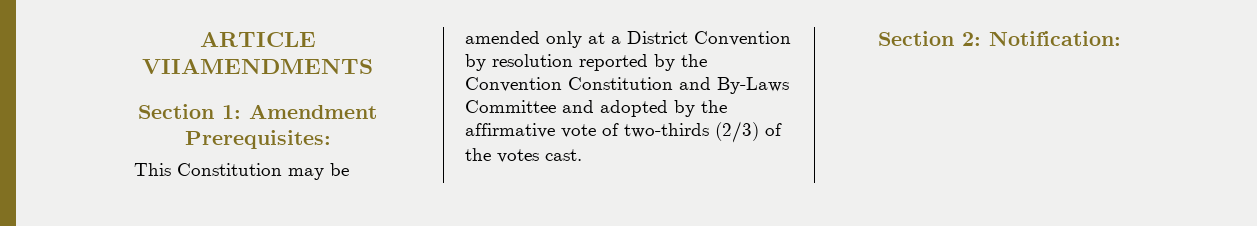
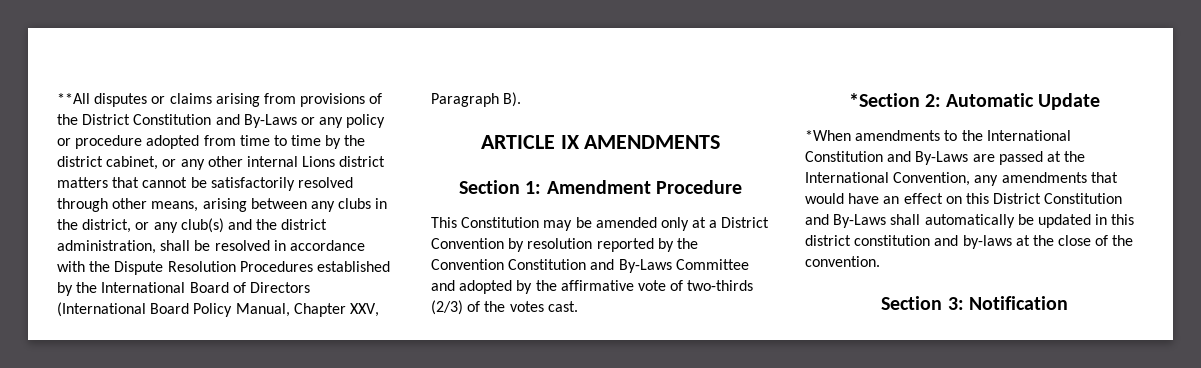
[199,32,316,47] [142,59,373,74] ARTICLE VIIAMENDMENTS -> [57,93,383,107] [57,114,386,128] [57,135,366,149] [57,156,386,170] [57,177,353,191] [57,198,388,212] [57,218,328,233] [57,240,365,254] [57,261,390,275] [57,282,310,296] [57,302,379,317] [431,92,522,107] [480,135,721,149] **All disputes or claims arising from provisions of the District Constitution and By-Laws or any policy or procedure adopted from time to time by the district cabinet, or any other internal Lions district matters that cannot be satisfactorily resolved through other means, arising between any clubs in the district, or any club(s) and the district administration, shall be resolved in accordance with the Dispute Resolution Procedures established by the International Board of Directors (International Board Policy Manual, Chapter XXV, Paragraph B). // ARTICLE IX AMENDMENTS
[184,130,331,149] Prerequisites: -> [655,180,742,194] Procedure
[878,31,1121,46] // Section 2: Notification: -> [848,93,1101,110] [805,130,1071,141] [805,151,1086,165] [805,172,1118,186] [805,193,1123,204] [805,214,1135,228] [805,235,1134,249] [805,256,880,267] [881,296,1068,310] // *Section 2: Automatic Update // *When amendments to the International Constitution and By-Laws are passed at the International Convention, any amendments that would have an effect on this District Constitution and By-Laws shall automatically be updated in this district constitution and by-laws at the close of the convention. // Section 3: Notification

